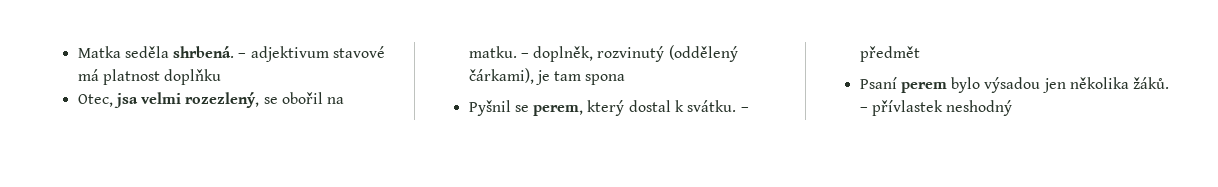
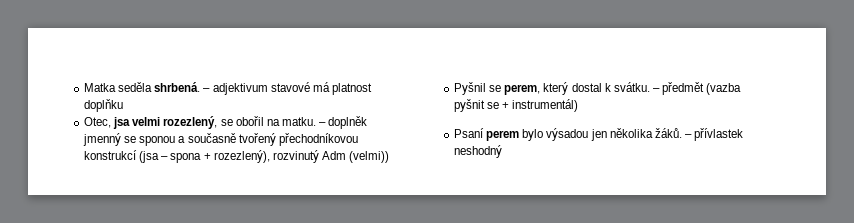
[533,45,738,62] [468,68,626,85] doplněk, rozvinutý (oddělený čárkami), je tam spona -> [328,116,368,129] [83,133,358,146] [84,150,389,163] doplněk jmenný se sponou a současně tvořený přechodníkovou konstrukcí (jsa – spona + rozezlený), rozvinutý Adm (velmi))
(920, 54) none -> [706,83,742,95] [454,99,579,112] (vazba pyšnit se + instrumentál)

